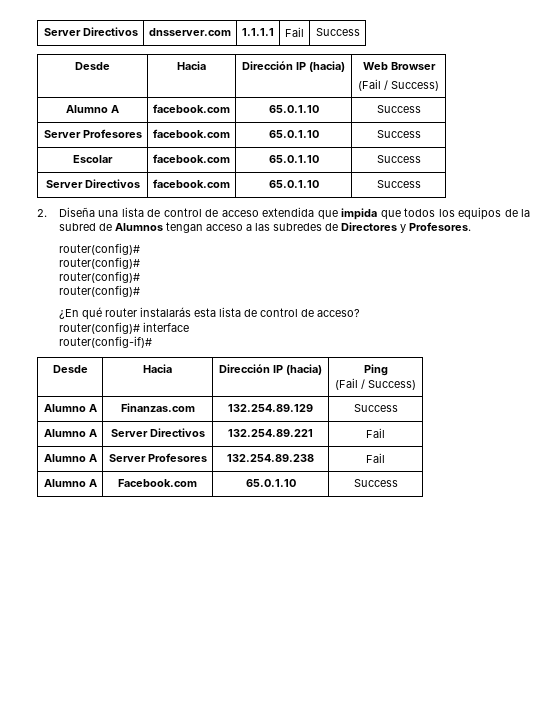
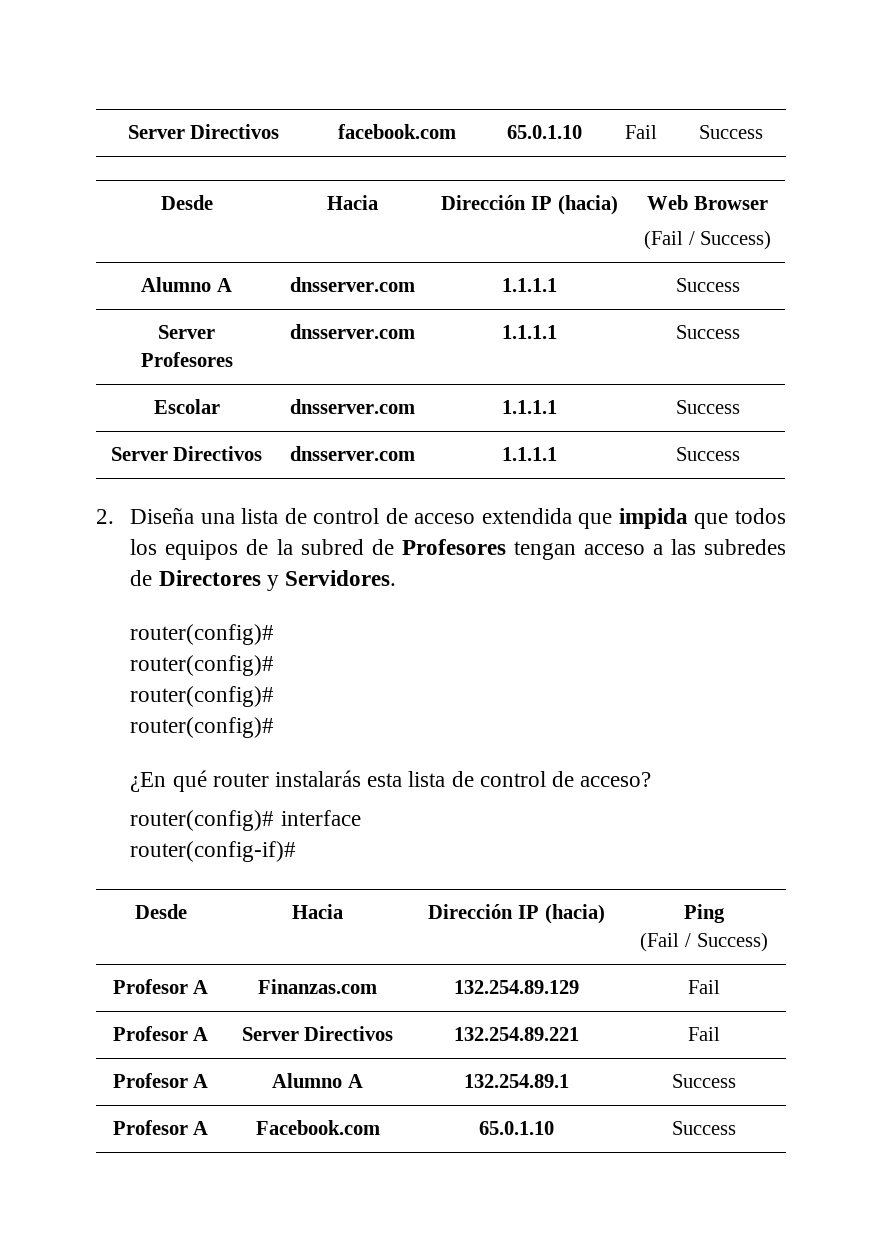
[43,27,138,36] [149,28,231,36] [242,28,274,36] Server Directivos | dnsserver.com | 1.1.1.1 -> [127,124,280,139] [338,124,456,139] [507,125,582,139] Server Directivos | facebook.com | 65.0.1.10
[153,104,230,113] [268,105,319,113] facebook.com | 65.0.1.10 -> [290,277,415,292] [502,278,557,292] dnsserver.com | 1.1.1.1
[153,129,230,138] [268,130,319,138] facebook.com | 65.0.1.10 -> [290,324,415,339] [502,325,557,339] dnsserver.com | 1.1.1.1
[153,154,230,163] [268,155,319,163] facebook.com | 65.0.1.10 -> [290,399,415,414] [502,400,557,414] dnsserver.com | 1.1.1.1
[153,179,230,188] [268,180,319,188] facebook.com | 65.0.1.10 -> [290,446,415,461] [502,447,557,461] dnsserver.com | 1.1.1.1
[114,223,163,231] Alumnos -> [401,539,506,555] Profesores
[408,222,471,231] Profesores. -> [284,570,396,586] Servidores.
[43,404,86,412] Alumno -> [112,979,188,994] Profesor
[353,404,398,412] [43,429,86,437] Success // Alumno -> [687,980,720,994] [112,1026,188,1041] Fail // Profesor
[43,454,97,462] [108,453,207,462] [227,454,314,462] [366,453,385,463] [43,479,86,487] Alumno A | Server Profesores | 132.254.89.238 | Fail // Alumno -> [112,1073,209,1088] [272,1073,363,1088] [464,1074,569,1088] [671,1074,736,1088] [112,1120,188,1135] Profesor A | Alumno A | 132.254.89.1 | Success // Profesor

